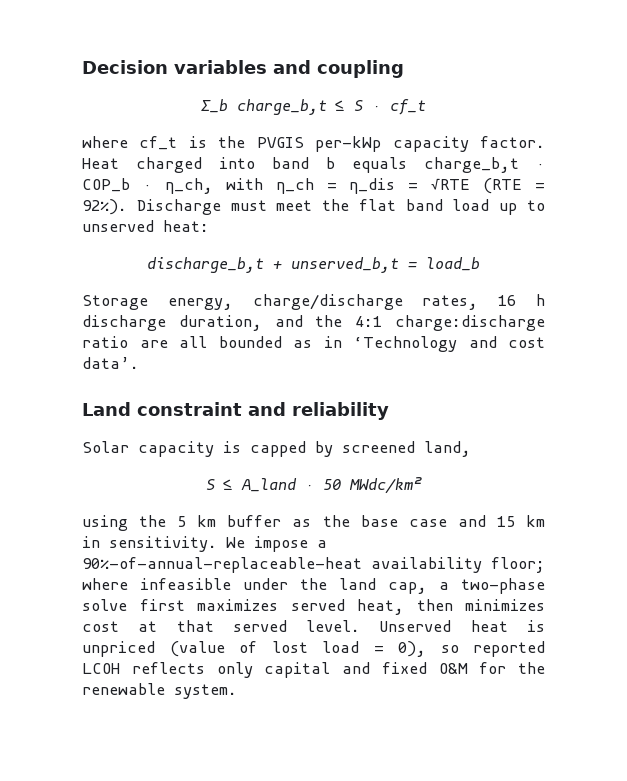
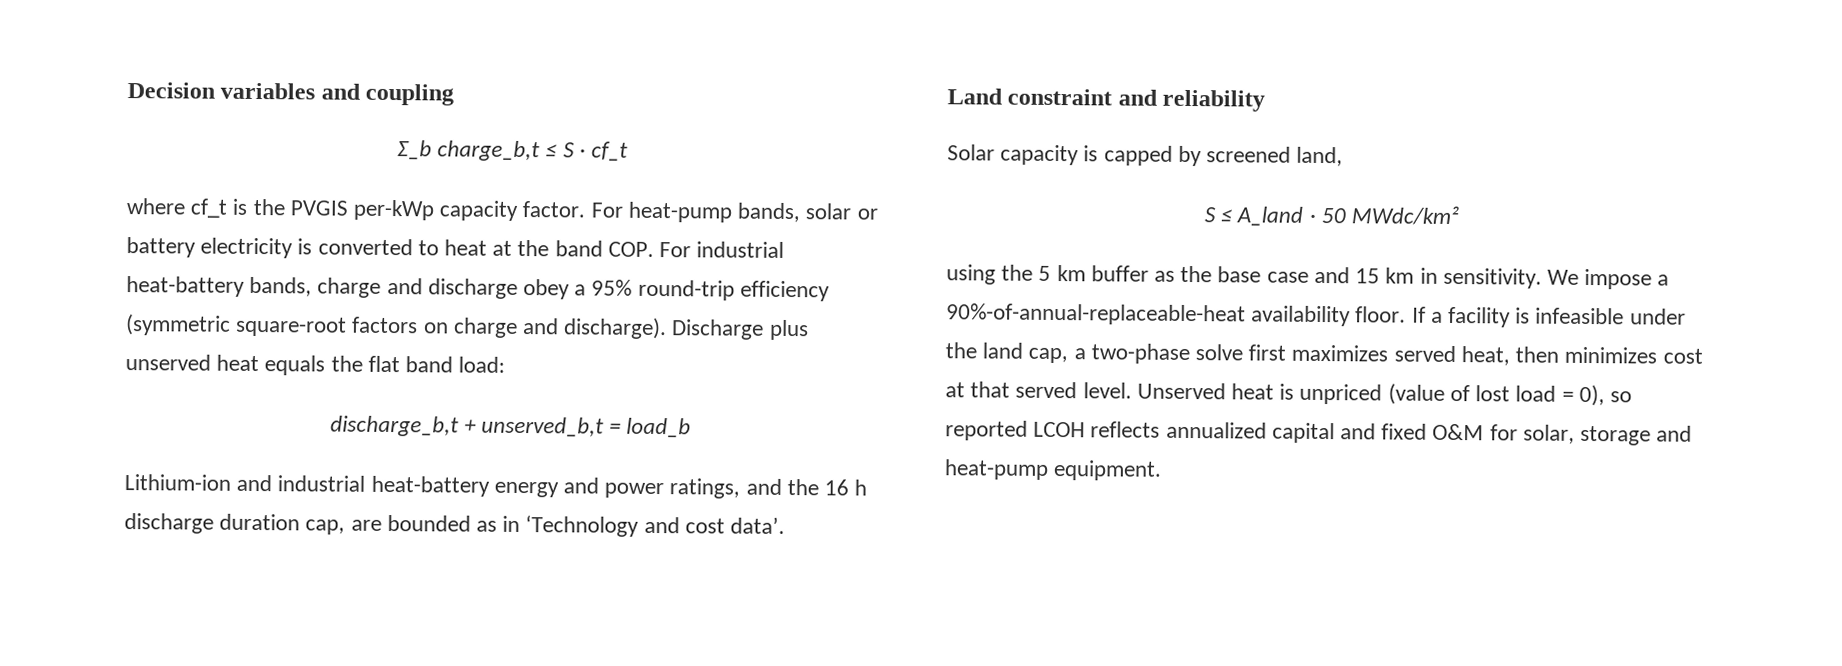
[82,157,545,173] [82,178,545,194] [82,199,545,215] [82,220,209,232] Heat charged into band b equals charge_b,t · COP_b · η_ch, with η_ch = η_dis = √RTE (RTE = 92%). Discharge must meet the flat band load up to unserved heat: -> [590,201,878,223] [126,237,785,259] [126,276,830,302] [125,314,809,341] [125,354,506,376] For heat-pump bands, solar or battery electricity is converted to heat at the band COP. For industrial heat-battery bands, charge and discharge obey a 95% round-trip efficiency (symmetric square-root factors on charge and discharge). Discharge plus unserved heat equals the flat band load:
[82,294,545,310] [82,315,545,331] [82,336,207,348] Storage energy, charge/discharge rates, 16 h discharge duration, and the 4:1 charge:discharge ratio are all -> [124,474,868,499] [124,513,382,535] Lithium-ion and industrial heat-battery energy and power ratings, and the 16 h discharge duration cap, are
[491,557,545,573] [82,578,128,590] floor; where -> [1355,306,1531,328] floor. If a facility is
[216,662,253,678] only -> [1165,421,1267,439] annualized
[518,662,545,674] [82,683,237,699] the renewable system. -> [1522,424,1693,446] [944,459,1163,481] solar, storage and heat-pump equipment.

